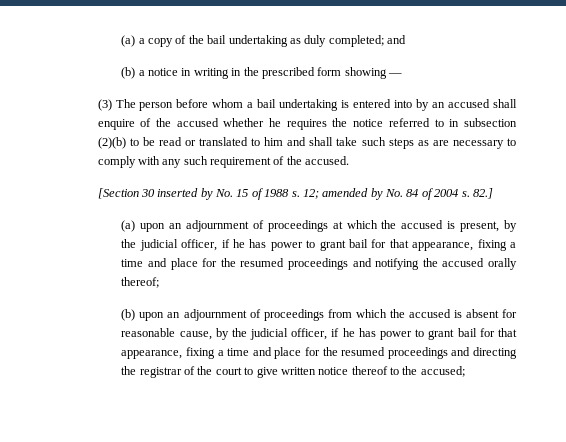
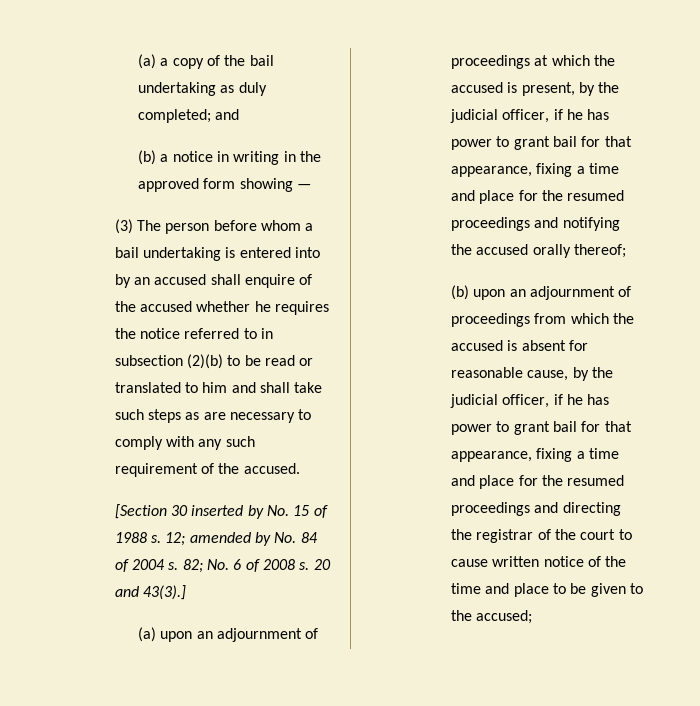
[261,67,315,79] prescribed -> [138,178,200,192] approved
[472,188,493,199] 82.] -> [182,559,331,573] [114,585,187,600] 82; No. 6 of 2008 s. 20 and 43(3).]
[256,367,278,378] give -> [451,559,489,567] cause
[351,366,388,375] thereof -> [588,556,627,567] [451,583,626,597] of the time and place to be given

